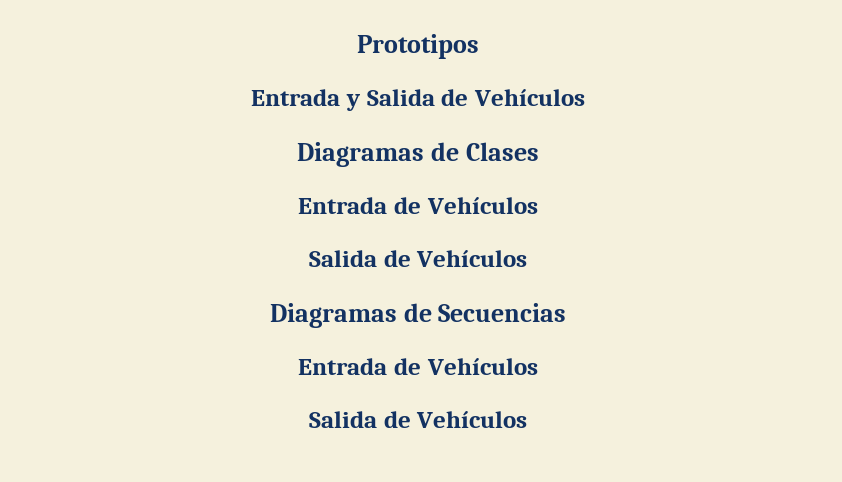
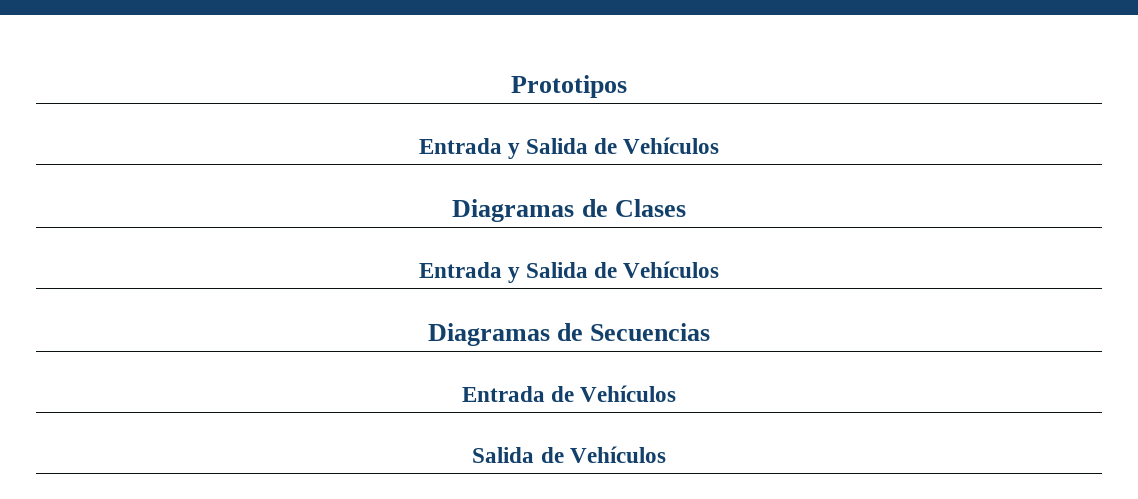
[394,197,538,214] de Vehículos // -> [507,267,520,283] y

